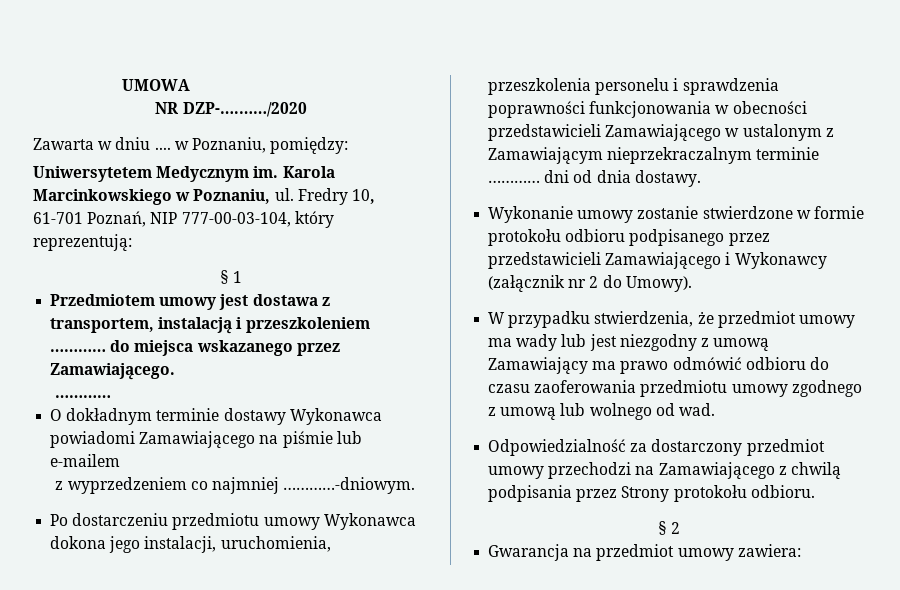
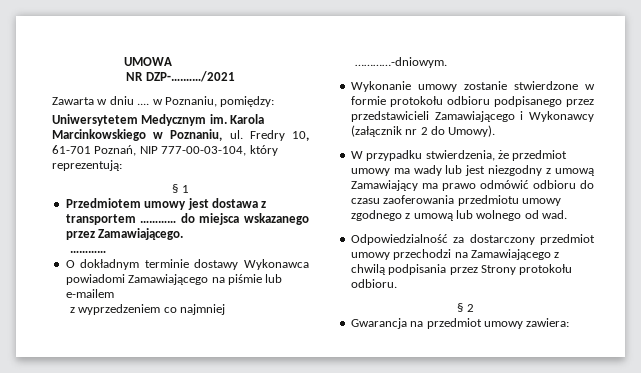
[182,102,307,117] DZP-….……/2020 -> [145,71,235,82] DZP-….……/2021
[50,317,370,334] transportem, instalacją i przeszkoleniem -> [65,214,136,225] transportem
[50,513,416,530] [50,536,331,553] [488,78,779,95] [488,101,807,118] [488,124,834,141] [488,147,820,164] [488,170,701,187] // Po dostarczeniu przedmiotu umowy Wykonawca dokona jego instalacji, uruchomienia, przeszkolenia personelu i sprawdzenia poprawności funkcjonowania w obecności przedstawicieli Zamawiającego w ustalonym z Zamawiającym nieprzekraczalnym terminie ………… dni od dnia dostawy. -> (448, 62) none

